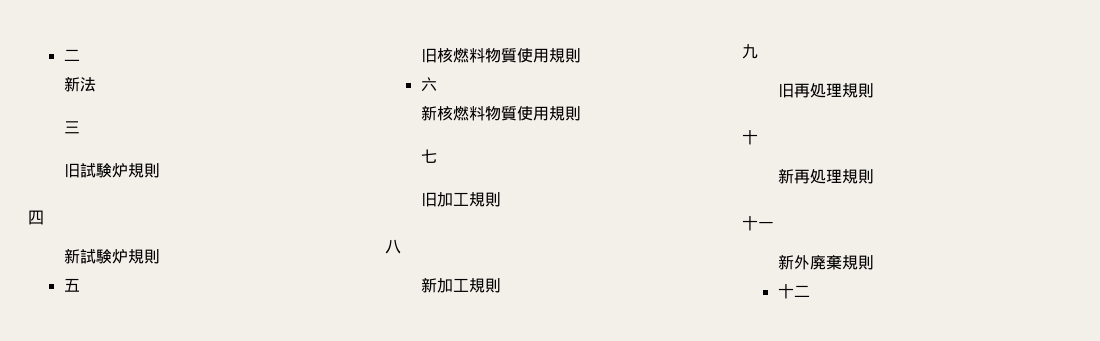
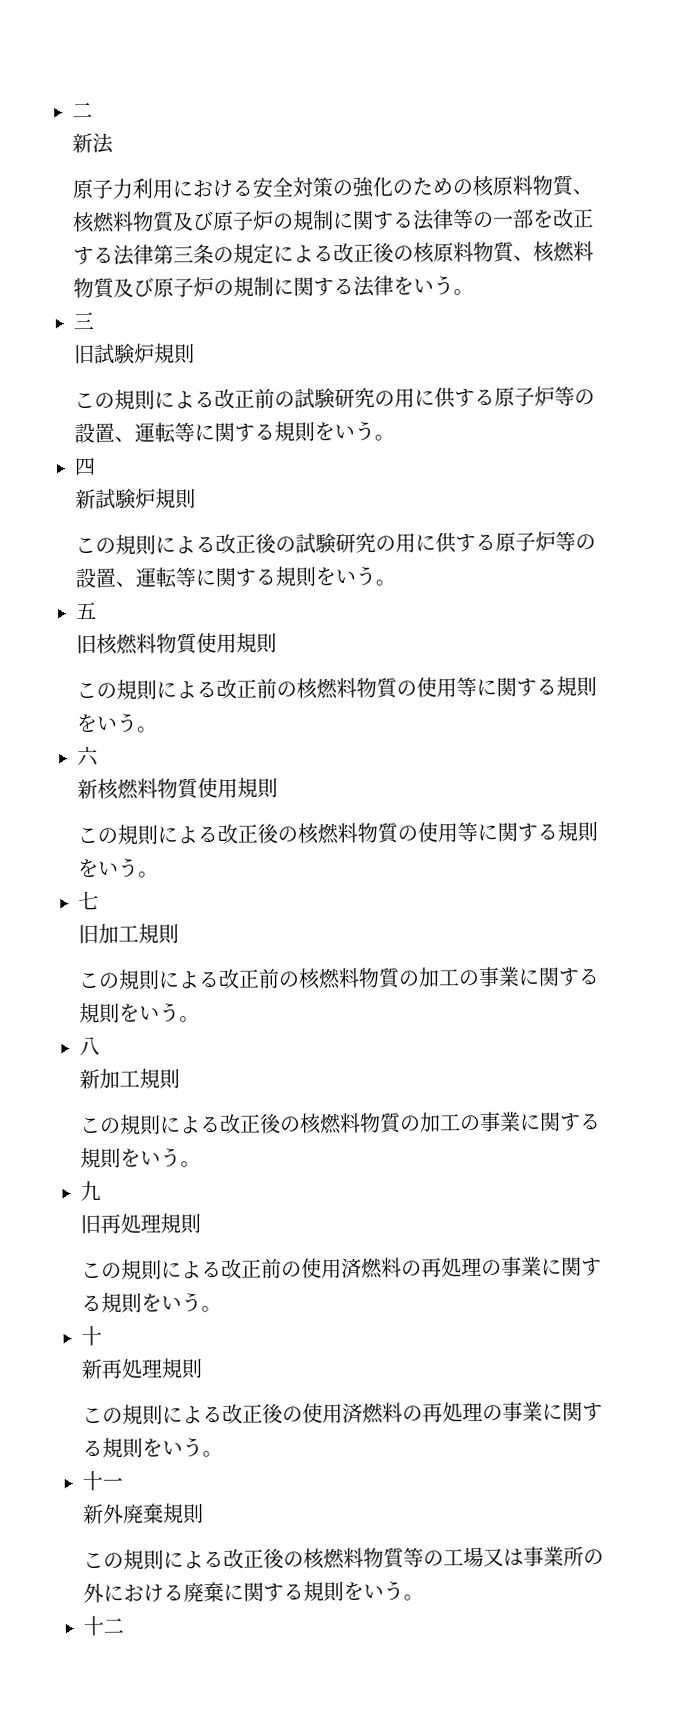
[63,121,80,134] [63,163,160,178] [28,210,44,225] [63,248,160,264] 三 // 旧試験炉規則 // 四 // 新試験炉規則 -> [72,175,594,200] [73,208,595,234] [73,241,595,266] [73,275,475,299] [73,311,95,330] [74,343,196,365] [74,386,596,411] [74,420,396,444] [74,457,97,476] [75,488,197,510] [75,531,597,556] [75,565,397,589] 原子力利用における安全対策の強化のための核原料物質、核燃料物質及び原子炉の規制に関する法律等の一部を改正する法律第三条の規定による改正後の核原料物質、核燃料物質及び原子炉の規制に関する法律をいう。 // 三 // 旧試験炉規則 // この規則による改正前の試験研究の用に供する原子炉等の設置、運転等に関する規則をいう。 // 四 // 新試験炉規則 // この規則による改正後の試験研究の用に供する原子炉等の設置、運転等に関する規則をいう。
(581, 55) none -> [76,676,598,701] [76,712,159,733] // この規則による改正前の核燃料物質の使用等に関する規則をいう。
[420,149,437,163] [420,192,501,207] [385,239,401,254] [420,277,501,293] [742,44,758,59] [777,83,874,98] [742,130,758,145] [777,168,874,184] [742,216,774,231] [777,254,874,270] 七 // 旧加工規則 // 八 // 新加工規則 // 九 // 旧再処理規則 // 十 // 新再処理規則 // 十一 // 新外廃棄規則 -> [77,821,599,846] [78,857,160,878] [78,890,100,911] [78,923,180,945] [78,966,600,991] [79,1002,201,1024] [79,1036,101,1057] [79,1068,181,1090] [79,1111,602,1136] [80,1147,202,1169] [80,1180,102,1202] [80,1213,202,1235] [81,1256,603,1281] [81,1292,223,1314] [81,1325,103,1347] [81,1358,203,1380] [82,1401,604,1426] [82,1437,224,1459] [82,1470,124,1492] [82,1503,205,1525] [83,1546,605,1571] [83,1580,425,1604] この規則による改正後の核燃料物質の使用等に関する規則をいう。 // 七 // 旧加工規則 // この規則による改正前の核燃料物質の加工の事業に関する規則をいう。 // 八 // 新加工規則 // この規則による改正後の核燃料物質の加工の事業に関する規則をいう。 // 九 // 旧再処理規則 // この規則による改正前の使用済燃料の再処理の事業に関する規則をいう。 // 十 // 新再処理規則 // この規則による改正後の使用済燃料の再処理の事業に関する規則をいう。 // 十一 // 新外廃棄規則 // この規則による改正後の核燃料物質等の工場又は事業所の外における廃棄に関する規則をいう。

